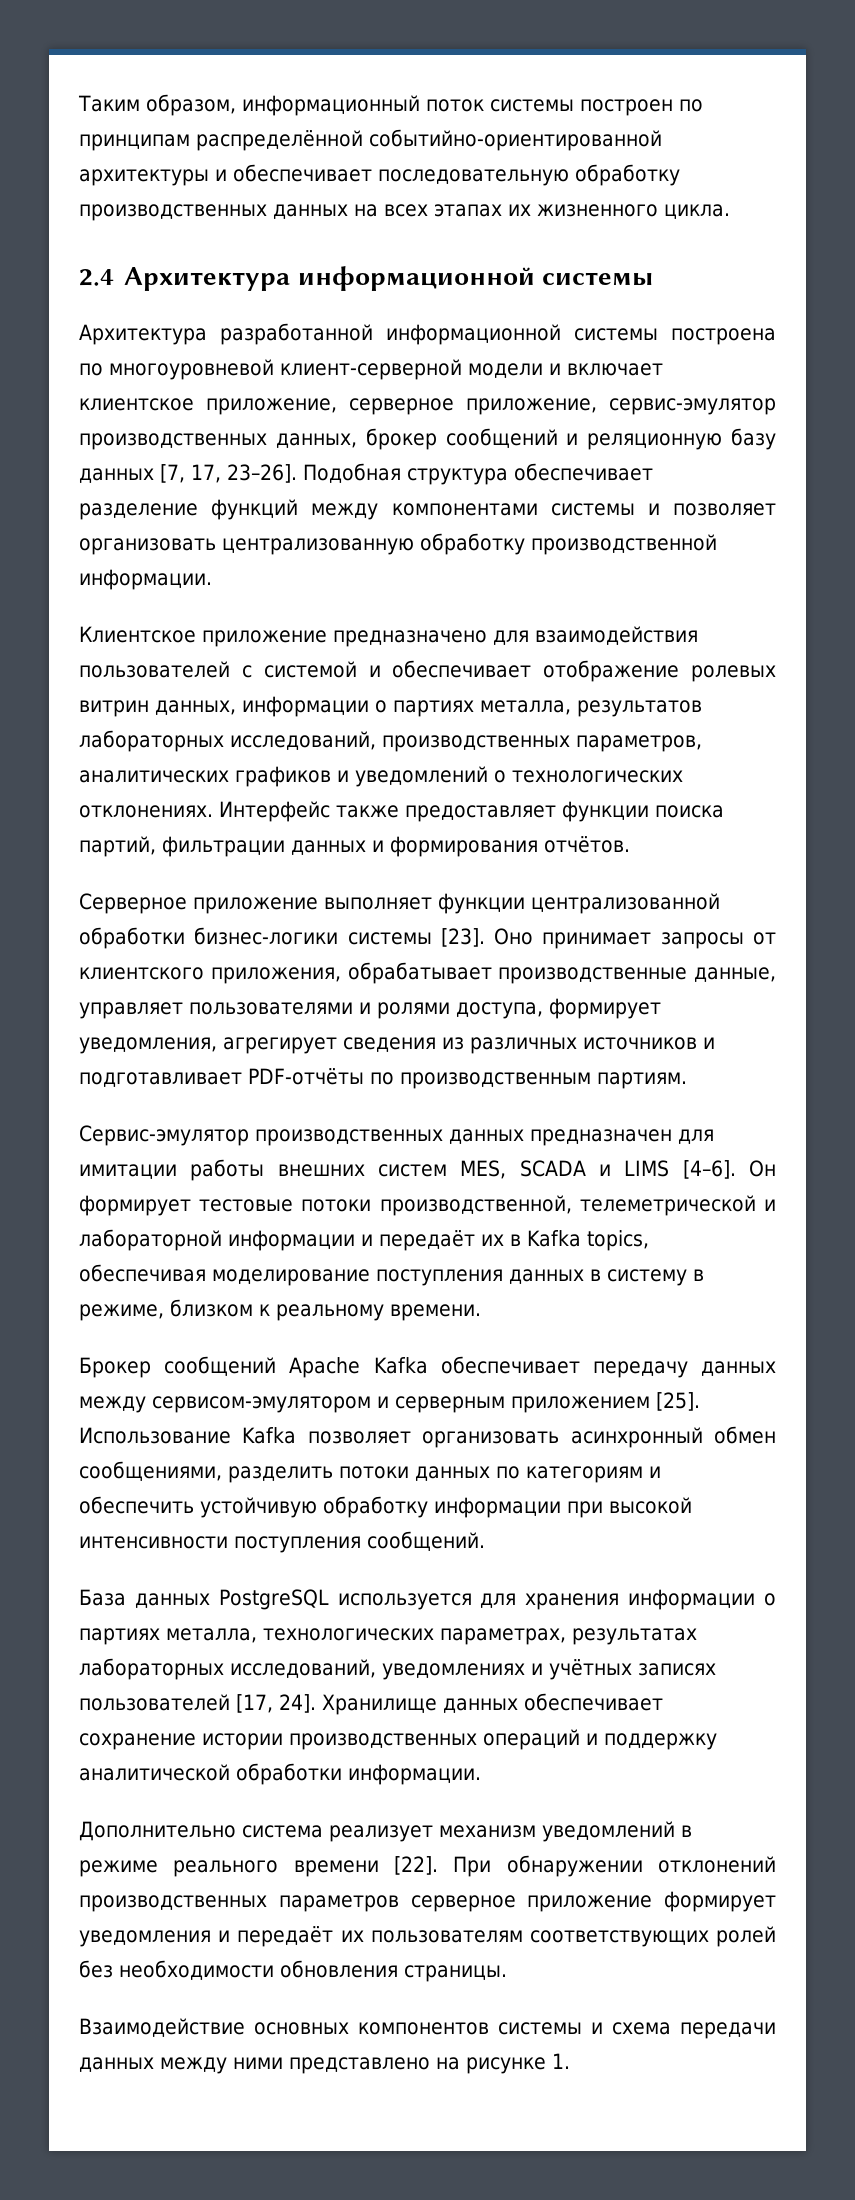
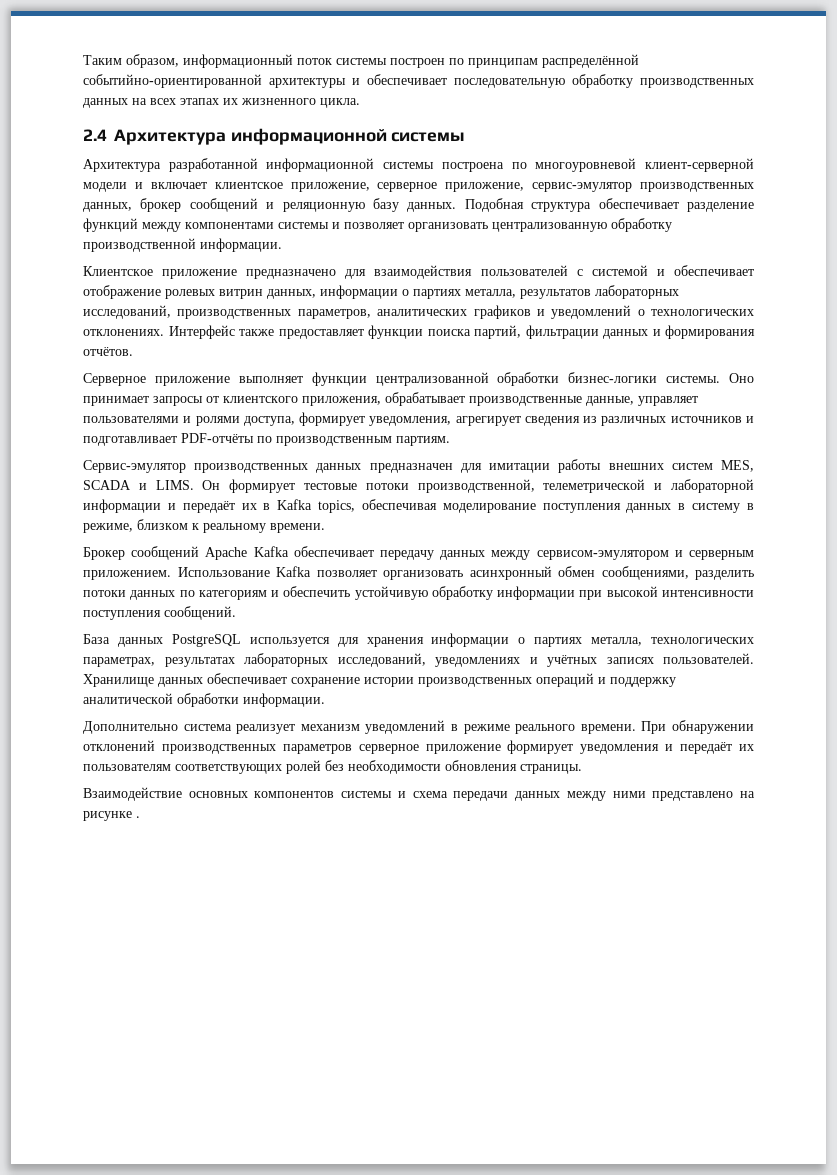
[79,464,297,483] данных [7, 17, 23–26]. -> [407,202,457,212] данных.
[347,928,485,947] системы [23]. -> [666,376,721,383] системы.
[624,1160,736,1179] LIMS [4–6]. -> [155,480,194,490] LIMS.
[511,1392,700,1413] приложением [25]. -> [83,570,171,580] приложением.
[79,1694,316,1713] пользователей [17, 24]. -> [663,653,754,664] пользователей.
[293,1856,438,1877] времени [22]. -> [580,724,636,734] времени.
[552,2053,570,2069] 1. -> [136,816,140,818] .

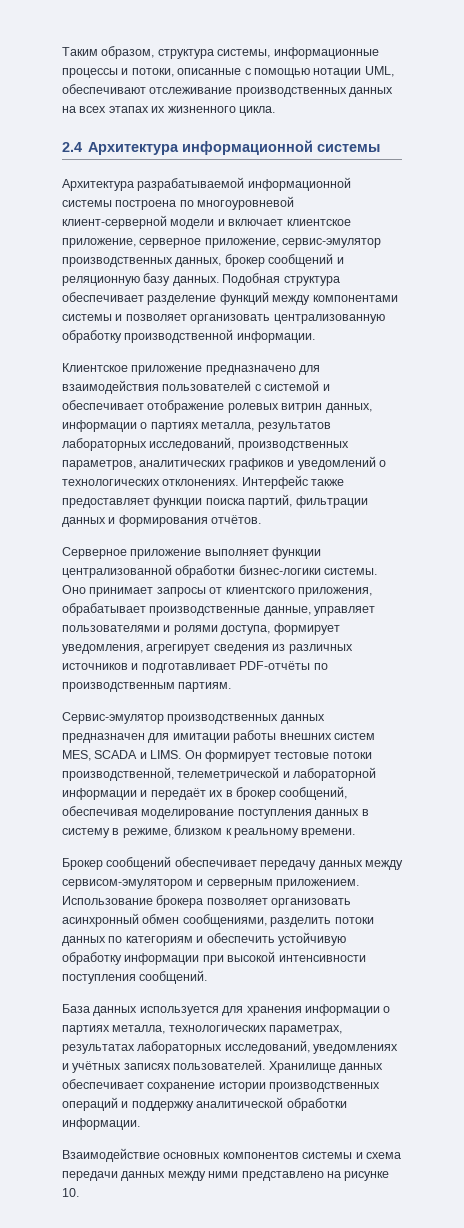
[183,54,639,68] [83,74,633,88] информационный поток системы построен по принципам распределённой событийно-ориентированной архитектуры и обеспечивает последовательную обработку -> [157,47,379,59] [62,66,394,78] [62,84,233,94] структура системы, информационные процессы и потоки, описанные с помощью нотации UML, обеспечивают отслеживание
[168,158,258,172] разработанной -> [137,177,245,191] разрабатываемой
[277,499,356,513] Kafka topics, -> [235,786,348,800] брокер сообщений,
[205,546,289,560] Apache Kafka -> (172, 863) none
[276,566,311,577] Kafka -> [156,895,204,908] брокера
[171,634,241,647] PostgreSQL -> (138, 1011) none
[83,720,755,734] [83,740,755,754] [83,760,582,774] // Дополнительно система реализует механизм уведомлений в режиме реального времени. При обнаружении отклонений производственных параметров серверное приложение формирует уведомления и передаёт их пользователям соответствующих ролей без необходимости обновления страницы. -> (140, 1124) none
[136,816,140,818] . -> [62,1188,79,1197] 10.

